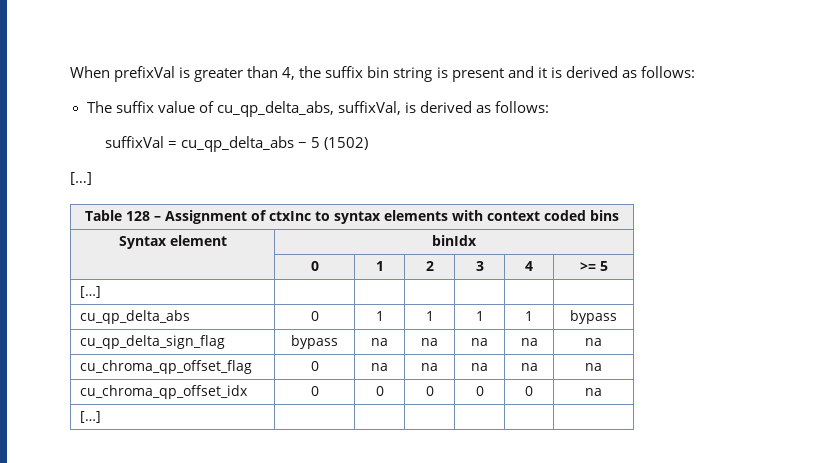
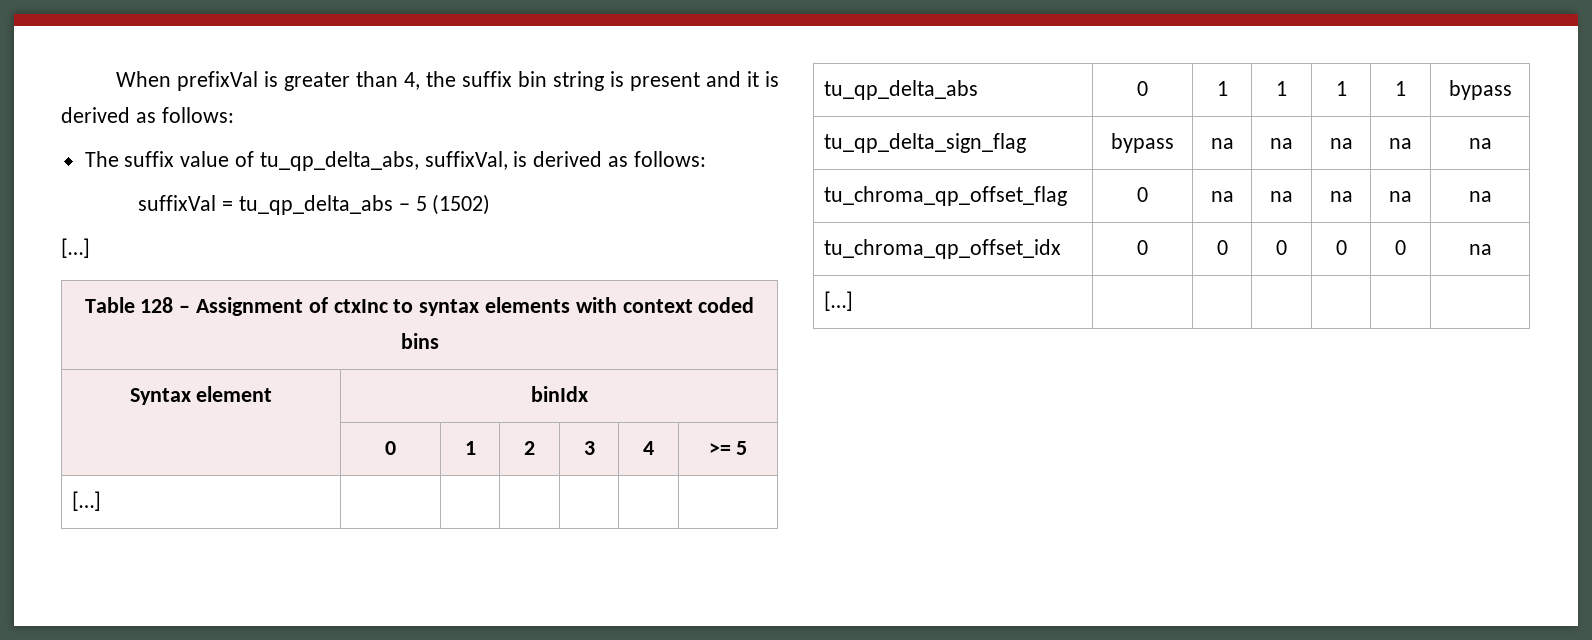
[216,101,334,117] cu_qp_delta_abs, -> [259,151,419,171] tu_qp_delta_abs,
[180,136,294,152] cu_qp_delta_abs -> [238,195,393,215] tu_qp_delta_abs
[80,310,191,324] cu_qp_delta_abs -> [824,80,979,100] tu_qp_delta_abs
[80,335,226,349] cu_qp_delta_sign_flag -> [824,133,1027,153] tu_qp_delta_sign_flag
[80,360,253,374] cu_chroma_qp_offset_flag -> [824,186,1068,206] tu_chroma_qp_offset_flag
[80,385,249,399] cu_chroma_qp_offset_idx -> [824,239,1062,259] tu_chroma_qp_offset_idx

